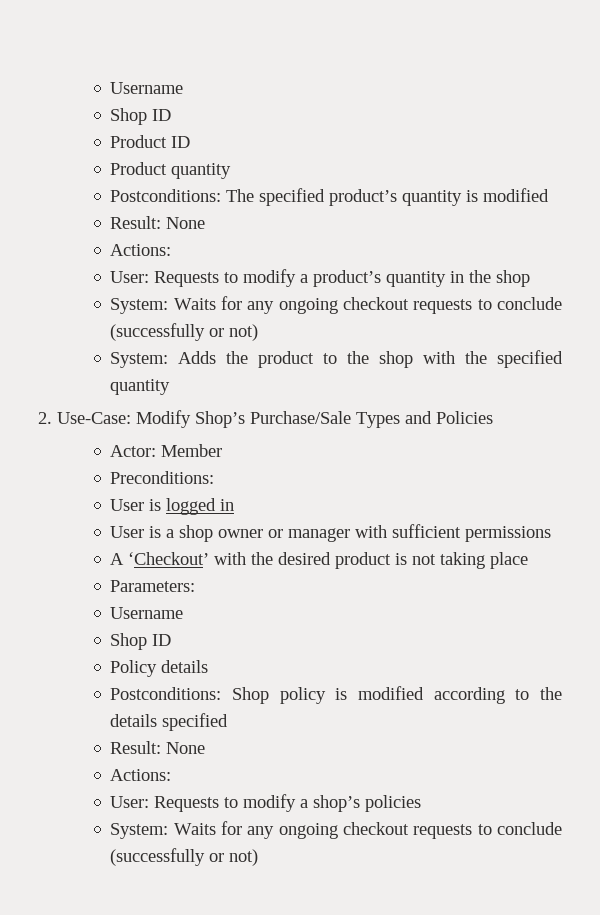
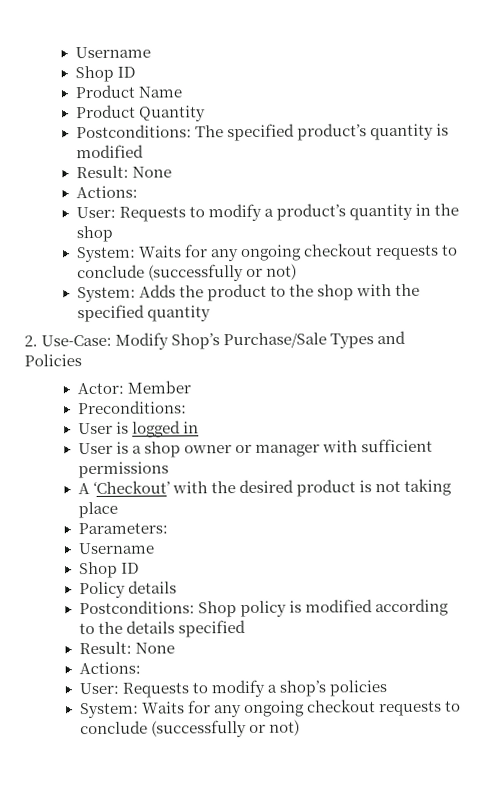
[171,136,191,148] [110,162,232,179] ID // Product quantity -> [137,86,182,98] [75,104,206,122] Name // Product Quantity

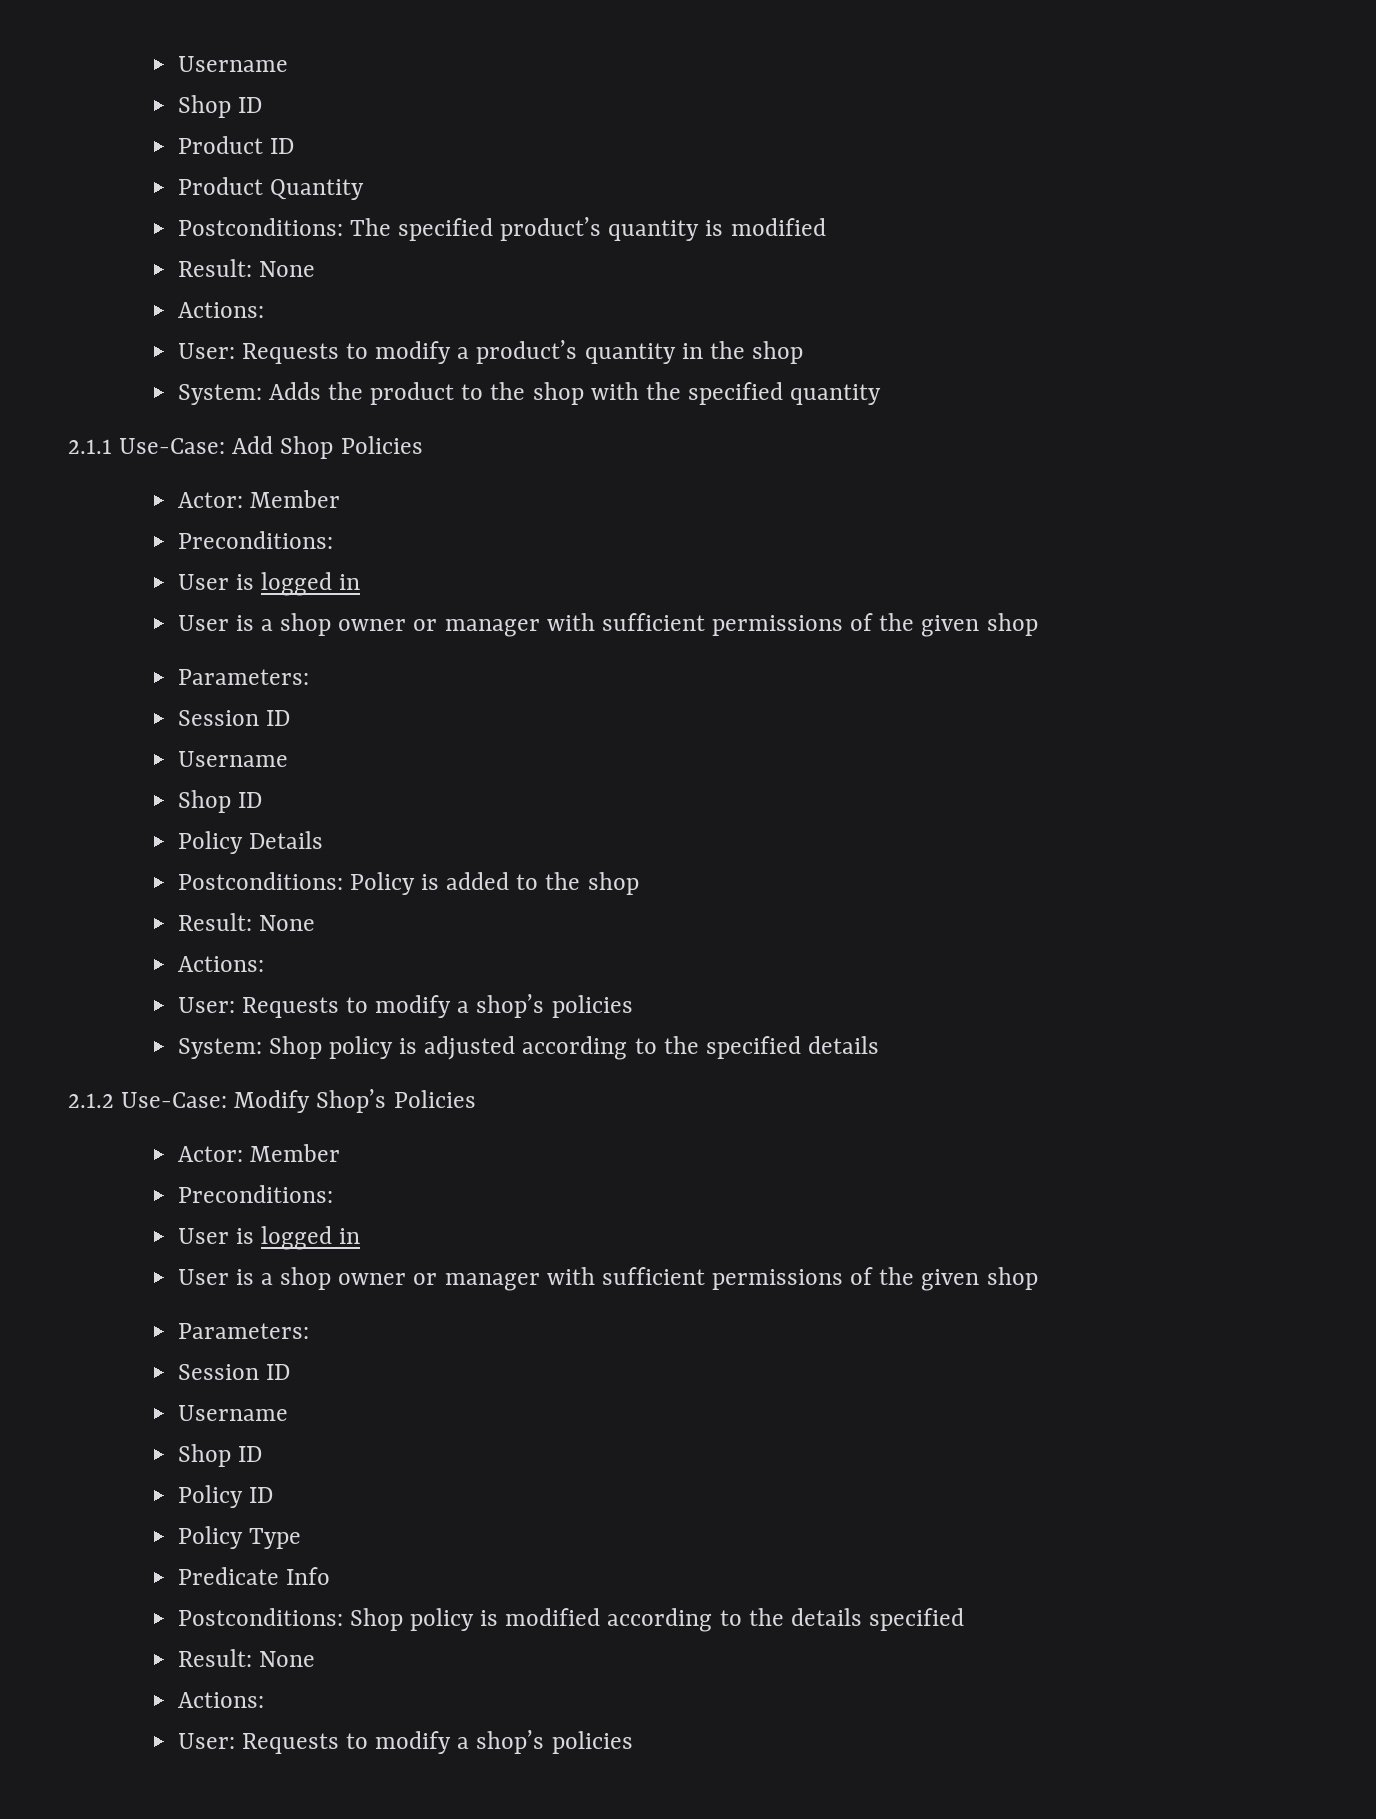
[137,86,182,98] Name -> [269,138,294,154] ID
[75,243,459,263] [76,263,298,282] // System: Waits for any ongoing checkout requests to conclude (successfully or not) -> (803, 352) none
[24,330,407,350] 2. Use-Case: Modify Shop’s Purchase/Sale Types and -> [68,436,334,459] 2.1.1 Use-Case: Add Shop
[77,478,453,497] [77,501,118,519] [77,522,168,535] [77,542,155,555] [78,561,140,579] [78,580,177,599] // A ‘Checkout’ with the desired product is not taking place // Parameters: // Username // Shop ID // Policy details -> [850,613,1038,637] [177,669,309,685] [177,710,290,726] [177,751,288,767] [177,790,262,813] [177,831,323,854] [177,872,639,895] [177,913,315,931] [177,956,264,972] [177,994,633,1018] [177,1036,879,1060] [68,1089,476,1113] [177,1144,340,1162] [177,1185,333,1203] [177,1226,361,1250] [177,1267,1038,1291] [177,1323,309,1339] [177,1364,290,1380] [177,1405,288,1421] [177,1444,262,1467] [177,1485,273,1508] [177,1526,301,1549] [177,1567,330,1585] of the given shop // Parameters: // Session ID // Username // Shop ID // Policy Details // Postconditions: Policy is added to the shop // Result: None // Actions: // User: Requests to modify a shop’s policies // System: Shop policy is adjusted according to the specified details // 2.1.2 Use-Case: Modify Shop’s Policies // Actor: Member // Preconditions: // User is logged in // User is a shop owner or manager with sufficient permissions of the given shop // Parameters: // Session ID // Username // Shop ID // Policy ID // Policy Type // Predicate Info
[79,699,462,719] [79,719,301,738] // System: Waits for any ongoing checkout requests to conclude (successfully or not) -> (633, 1742) none

